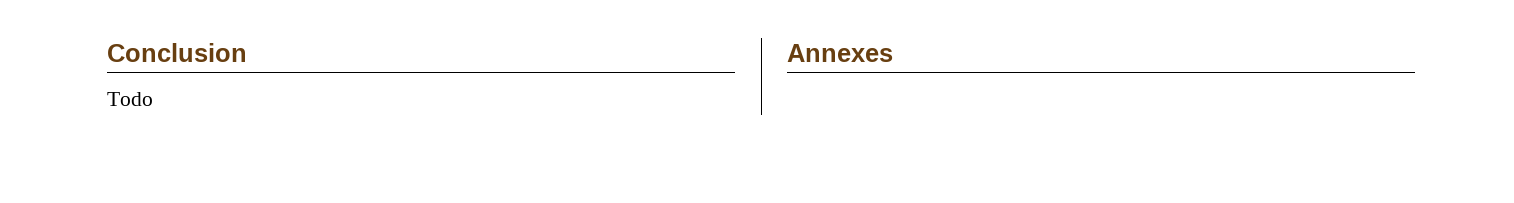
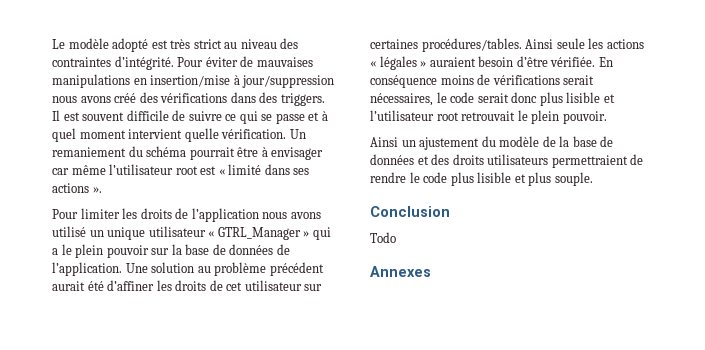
(107, 52) none -> [52,38,299,52] [52,56,313,70] [52,74,335,88] [52,92,325,106] [52,110,328,124] [52,128,306,142] [52,146,324,160] [52,164,310,175] [52,183,102,193] [52,208,321,222] [52,226,331,240] [52,244,290,258] [52,262,324,276] [52,280,323,291] [370,38,644,52] [370,56,613,70] [370,74,595,88] [370,92,615,106] [370,110,607,124] [370,136,614,150] [370,154,644,168] [370,172,593,186] Le modèle adopté est très strict au niveau des contraintes d’intégrité. Pour éviter de mauvaises manipulations en insertion/mise à jour/suppression nous avons créé des vérifications dans des triggers. Il est souvent difficile de suivre ce qui se passe et à quel moment intervient quelle vérification. Un remaniement du schéma pourrait être à envisager car même l’utilisateur root est « limité dans ses actions ». // Pour limiter les droits de l’application nous avons utilisé un unique utilisateur « GTRL_Manager » qui a le plein pouvoir sur la base de données de l’application. Une solution au problème précédent aurait été d’affiner les droits de cet utilisateur sur certaines procédures/tables. Ainsi seule les actions « légales » auraient besoin d’être vérifiée. En conséquence moins de vérifications serait nécessaires, le code serait donc plus lisible et l’utilisateur root retrouvait le plein pouvoir. // Ainsi un ajustement du modèle de la base de données et des droits utilisateurs permettraient de rendre le code plus lisible et plus souple. //

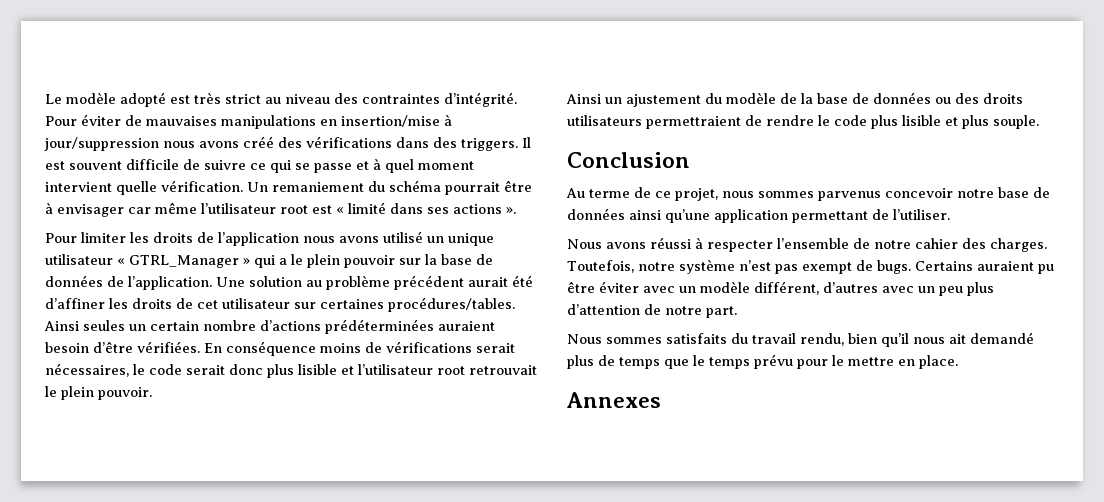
[556,38,644,49] [370,56,427,70] seule les actions « légales » -> [83,319,434,334] seules un certain nombre d’actions prédéterminées
[550,57,596,67] vérifiée. -> [137,341,200,353] vérifiées.
[417,156,429,165] et -> [935,97,951,104] ou
[370,232,396,243] Todo -> [566,187,1050,201] [567,208,950,223] [567,237,1047,252] [567,259,1054,274] [567,281,994,296] [567,304,737,318] [567,332,1034,347] [567,354,958,369] Au terme de ce projet, nous sommes parvenus concevoir notre base de données ainsi qu’une application permettant de l’utiliser. // Nous avons réussi à respecter l’ensemble de notre cahier des charges. Toutefois, notre système n’est pas exempt de bugs. Certains auraient pu être éviter avec un modèle différent, d’autres avec un peu plus d’attention de notre part. // Nous sommes satisfaits du travail rendu, bien qu’il nous ait demandé plus de temps que le temps prévu pour le mettre en place.

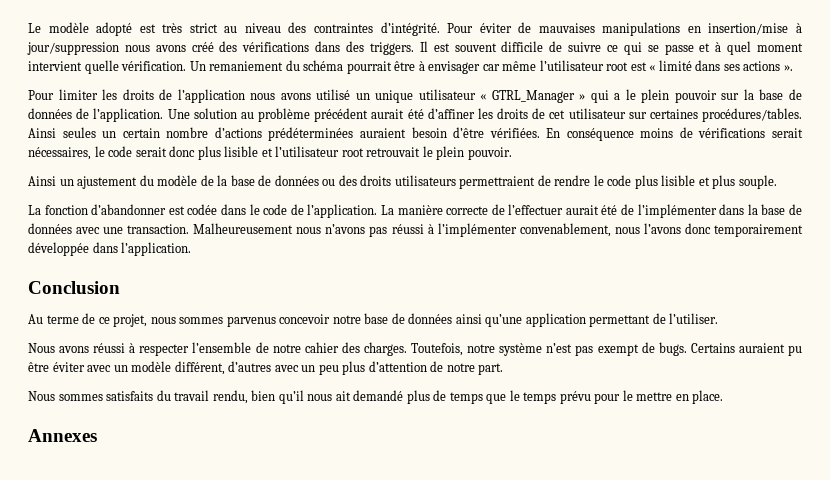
(1039, 122) none -> [28,204,802,218] [28,223,804,237] [28,242,192,256] // La fonction d’abandonner est codée dans le code de l’application. La manière correcte de l’effectuer aurait été de l’implémenter dans la base de données avec une transaction. Malheureusement nous n’avons pas réussi à l’implémenter convenablement, nous l’avons donc temporairement développée dans l’application.

